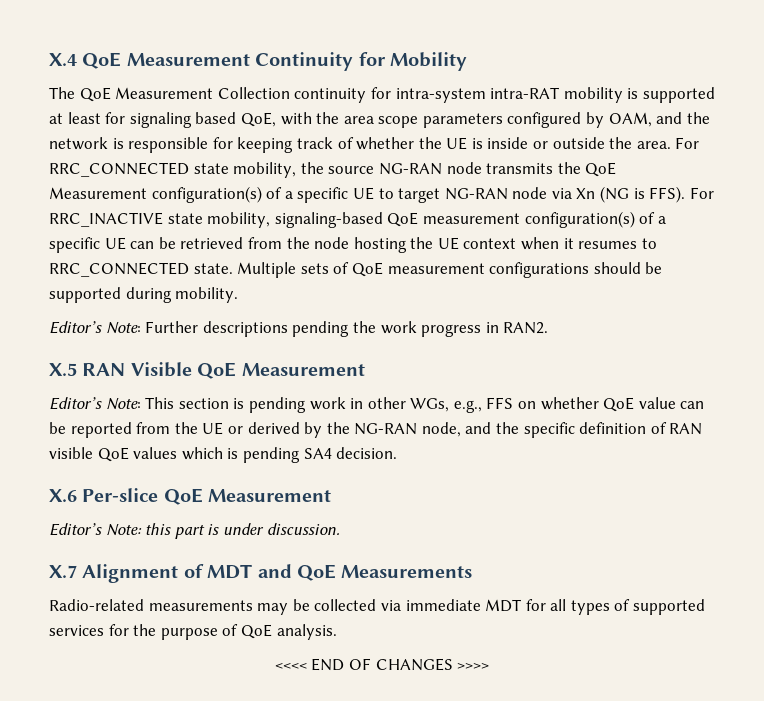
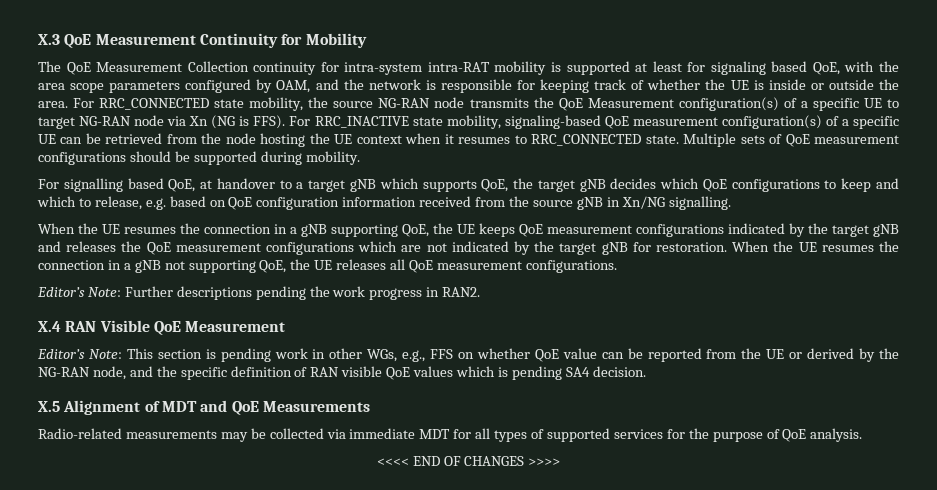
[49,53,77,66] X.4 -> [38,34,60,45] X.3
(239, 295) none -> [38,178,899,192] [37,196,731,210] [38,223,899,237] [38,241,900,255] [38,259,617,273] // For signalling based QoE, at handover to a target gNB which supports QoE, the target gNB decides which QoE configurations to keep and which to release, e.g. based on QoE configuration information received from the source gNB in Xn/NG signalling. // When the UE resumes the connection in a gNB supporting QoE, the UE keeps QoE measurement configurations indicated by the target gNB and releases the QoE measurement configurations which are not indicated by the target gNB for restoration. When the UE resumes the connection in a gNB not supporting QoE, the UE releases all QoE measurement configurations.
[49,363,77,376] X.5 -> [38,321,61,332] X.4
[49,488,332,505] [49,523,340,539] [49,565,77,578] X.6 Per-slice QoE Measurement // Editor’s Note: this part is under discussion. // X.7 -> [38,401,60,412] X.5

